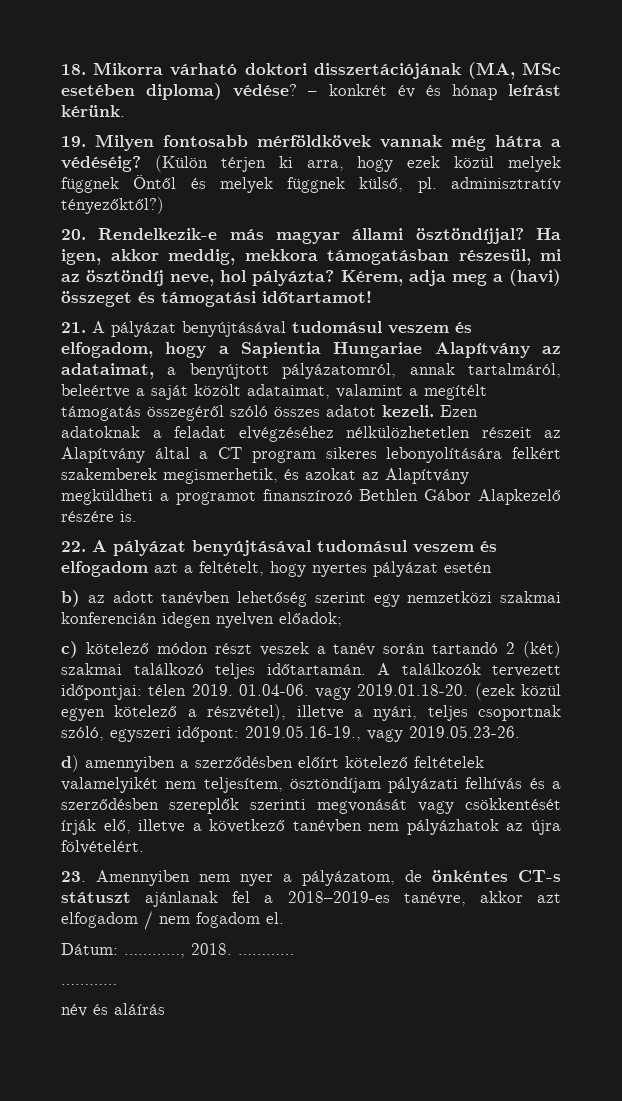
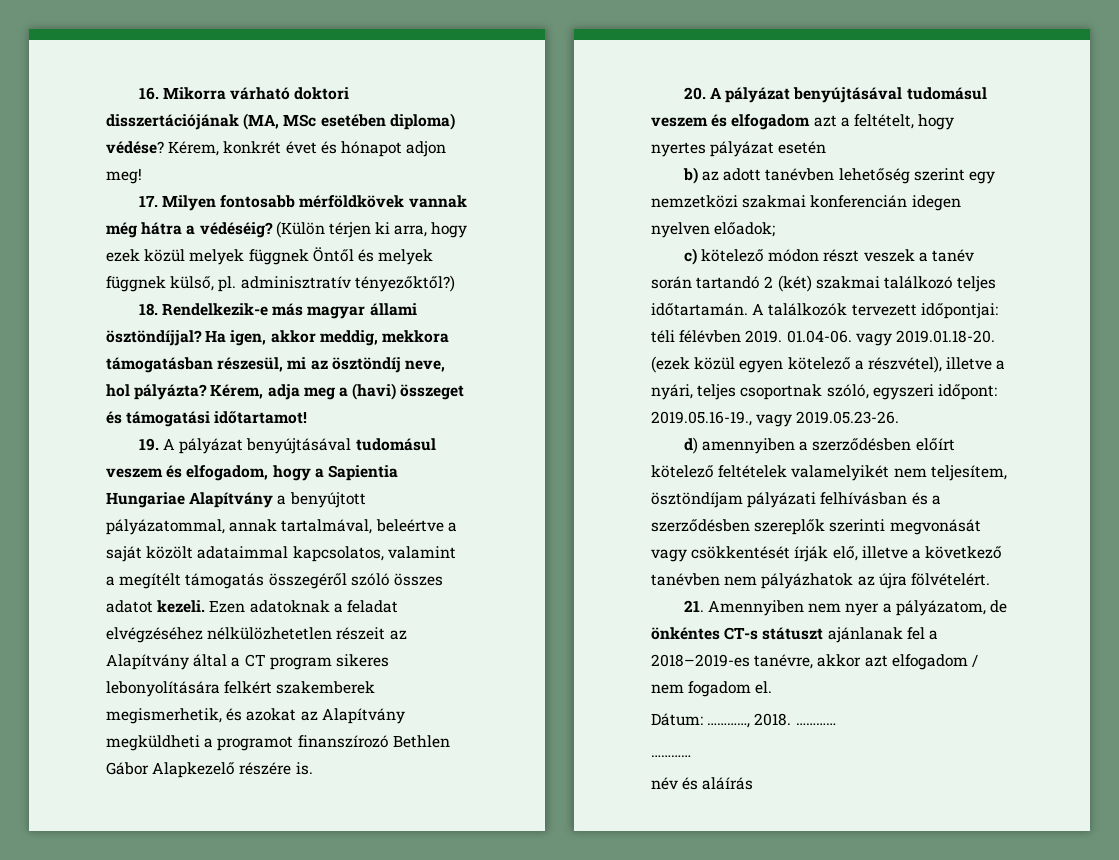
[61,64,86,75] 18. -> [138,87,159,100] 16.
[308,84,561,100] [61,105,125,117] [61,136,86,147] – konkrét év és hónap leírást kérünk. // 19. -> [168,141,447,157] [106,168,142,184] [138,195,158,207] Kérem, konkrét évet és hónapot adjon meg! // 17.
[61,229,86,240] 20. -> [138,303,158,316] 18.
[61,322,86,333] 21. -> [138,438,159,451] 19.
[542,346,561,354] [61,363,561,379] az adataimat, a benyújtott pályázatomról, annak tartalmáról, -> [277,492,366,508] [106,519,373,535] a benyújtott pályázatommal, annak tartalmával,
[247,384,330,399] adataimat, -> [197,546,384,562] adataimmal kapcsolatos,
[61,541,86,552] 22. -> [683,87,706,100] 20.
[148,684,187,696] télen -> [651,330,742,343] téli félévben
[465,777,523,791] felhívás -> [820,492,908,505] felhívásban
[61,871,86,882] 23. -> [683,600,704,612] 21.

